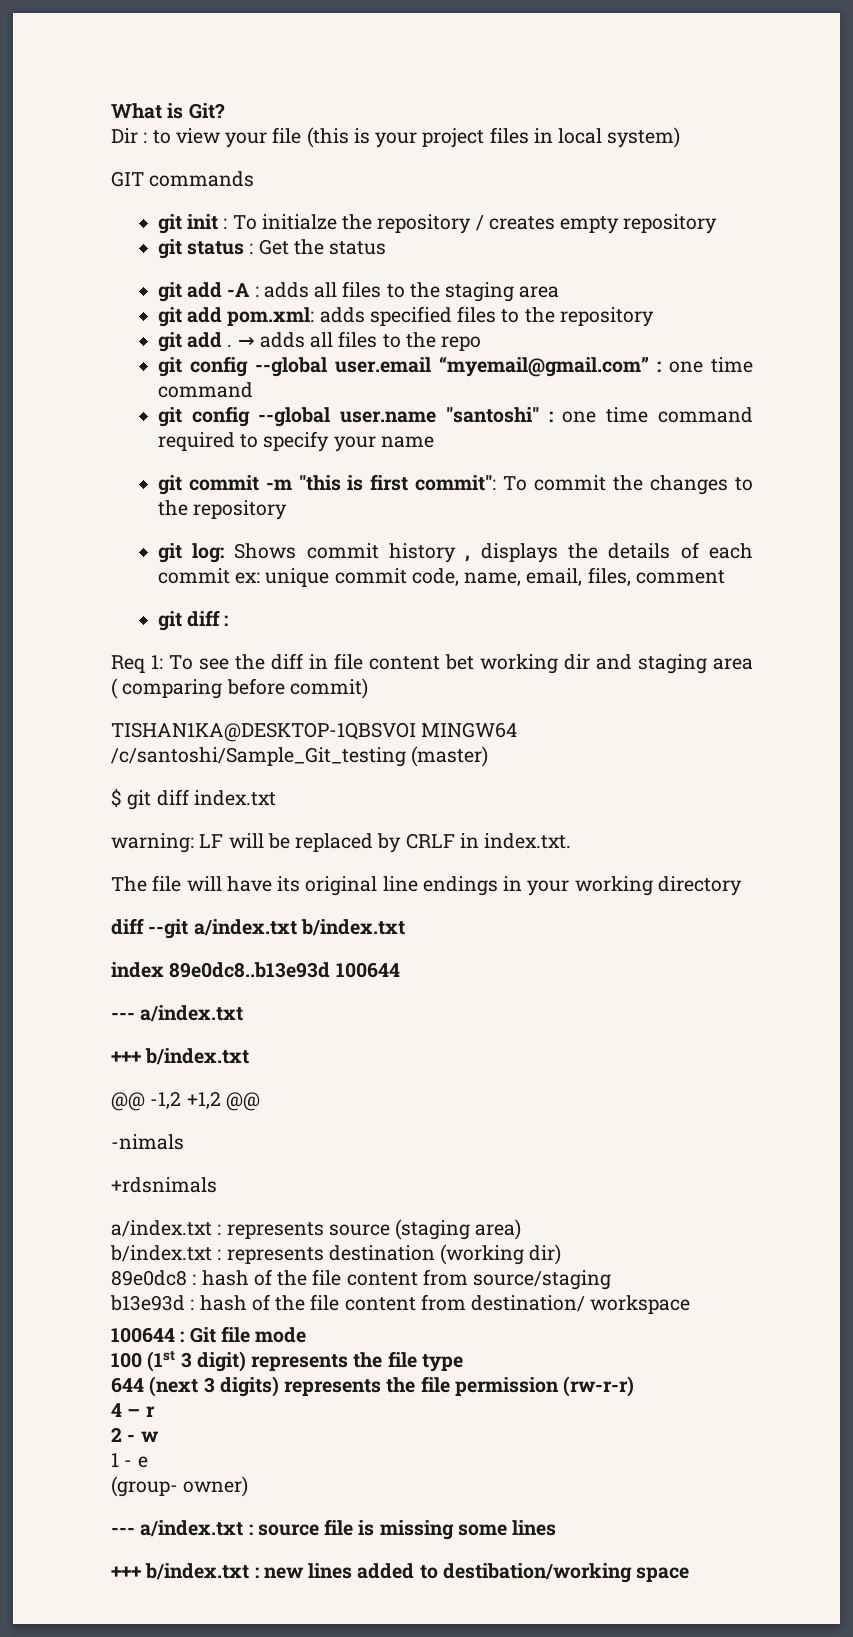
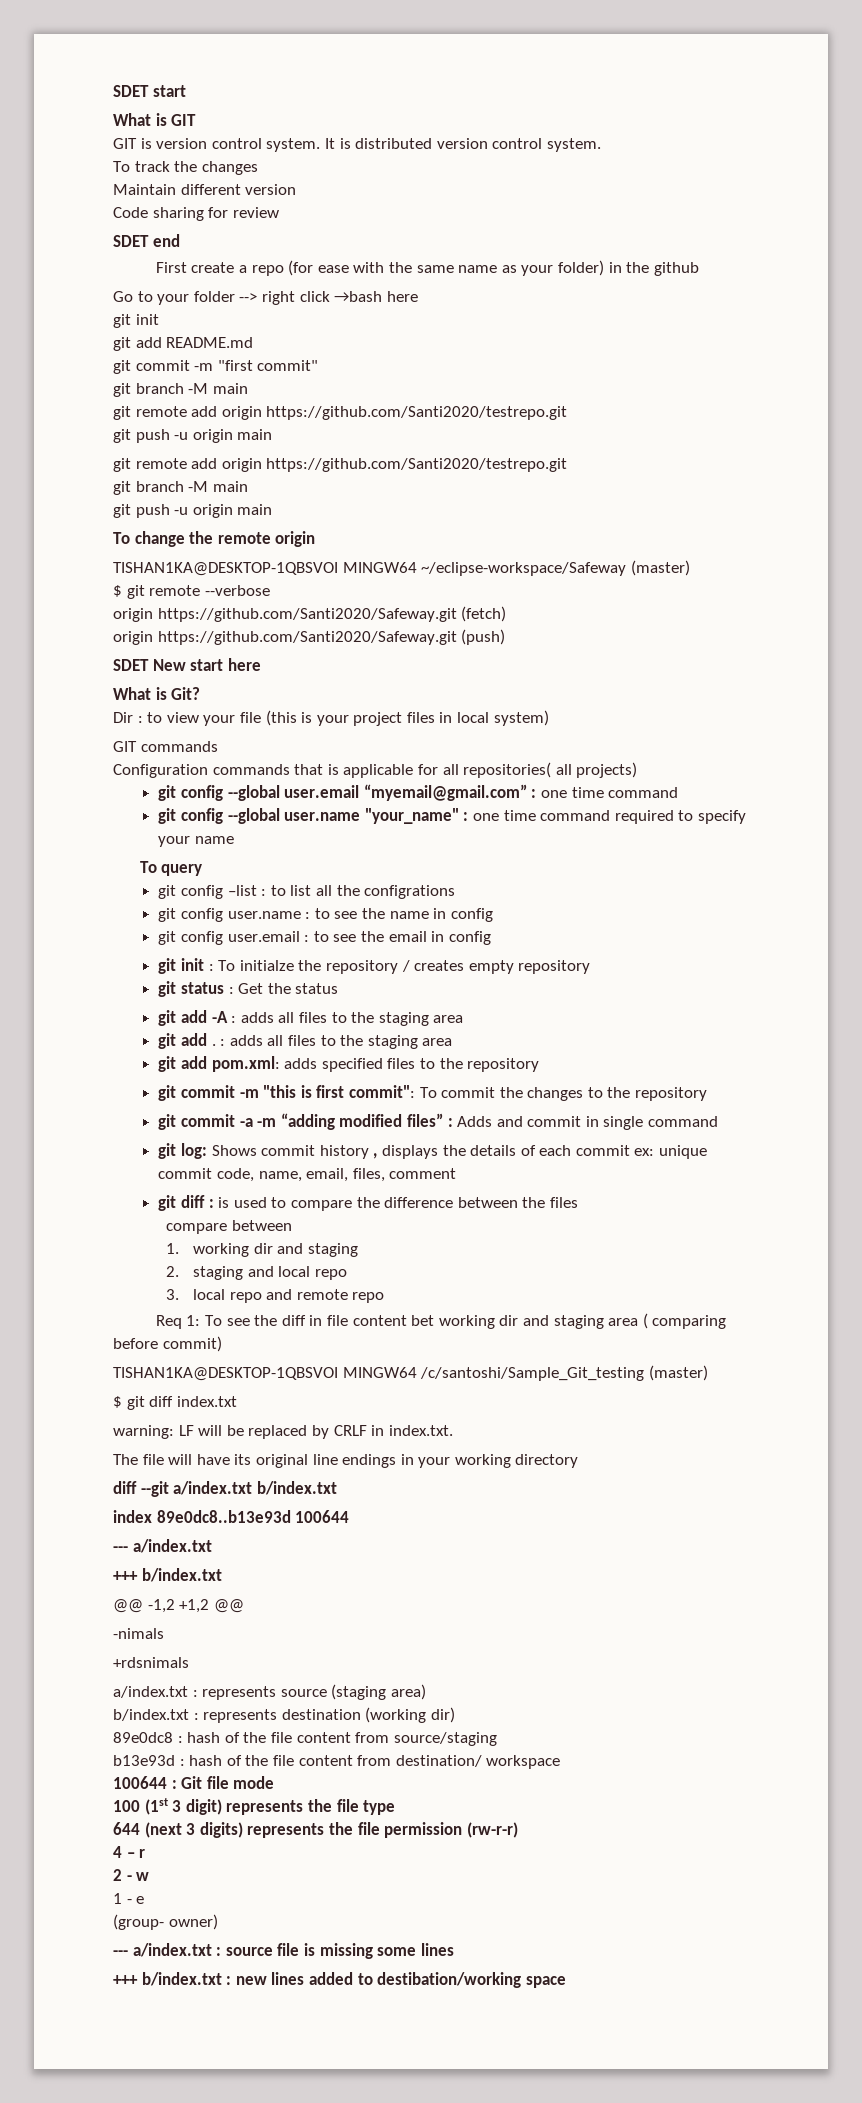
(111, 111) none -> [113,85,186,97] [113,113,197,126] [113,138,601,152] [113,161,258,175] [113,184,297,195] [113,207,279,221] [113,234,180,247] [155,260,699,276] [113,291,418,305] [113,314,159,328] [113,337,254,351] [113,360,319,374] [113,383,248,397] [113,406,568,420] [113,429,273,443] [113,458,568,472] [113,481,248,495] [113,504,273,518] [113,531,316,547] [113,560,690,576] [113,585,270,599] [113,606,507,622] [113,629,506,645] [113,658,261,671] SDET start // What is GIT // GIT is version control system. It is distributed version control system. // To track the changes // Maintain different version // Code sharing for review // SDET end // First create a repo (for ease with the same name as your folder) in the github // Go to your folder --> right click →bash here // git init // git add README.md // git commit -m "first commit" // git branch -M main // git remote add origin https://github.com/Santi2020/testrepo.git // git push -u origin main // git remote add origin https://github.com/Santi2020/testrepo.git // git branch -M main // git push -u origin main // To change the remote origin // TISHAN1KA@DESKTOP-1QBSVOI MINGW64 ~/eclipse-workspace/Safeway (master) // $ git remote --verbose // origin https://github.com/Santi2020/Safeway.git (fetch) // origin https://github.com/Santi2020/Safeway.git (push) // SDET New start here //
(255, 179) none -> [113,762,638,778] [158,784,679,801] [158,808,746,824] [158,836,234,847] [139,861,203,876] [158,885,456,899] [158,908,493,922] [158,931,491,945] // Configuration commands that is applicable for all repositories( all projects) // git config --global user.email “myemail@gmail.com” : one time command // git config --global user.name "your_name" : one time command required to specify your name // To query // git config –list : to list all the configrations // git config user.name : to see the name in config // git config user.email : to see the email in config
(560, 292) none -> [158,1033,453,1049] // git add . : adds all files to the staging area
[157,331,482,352] [157,356,753,377] [157,382,253,398] [157,406,753,427] [157,431,434,452] // git add . → adds all files to the repo // git config --global user.email “myemail@gmail.com” : one time command // git config --global user.name "santoshi" : one time command required to specify your name -> (540, 1065) none
(287, 510) none -> [158,1113,719,1130] // git commit -a -m “adding modified files” : Adds and commit in single command
(229, 620) none -> [218,1197,578,1211] [166,1220,293,1234] [166,1243,358,1257] [166,1266,347,1280] [166,1289,385,1303] is used to compare the difference between the files // compare between // 1. working dir and staging // 2. staging and local repo // 3. local repo and remote repo

